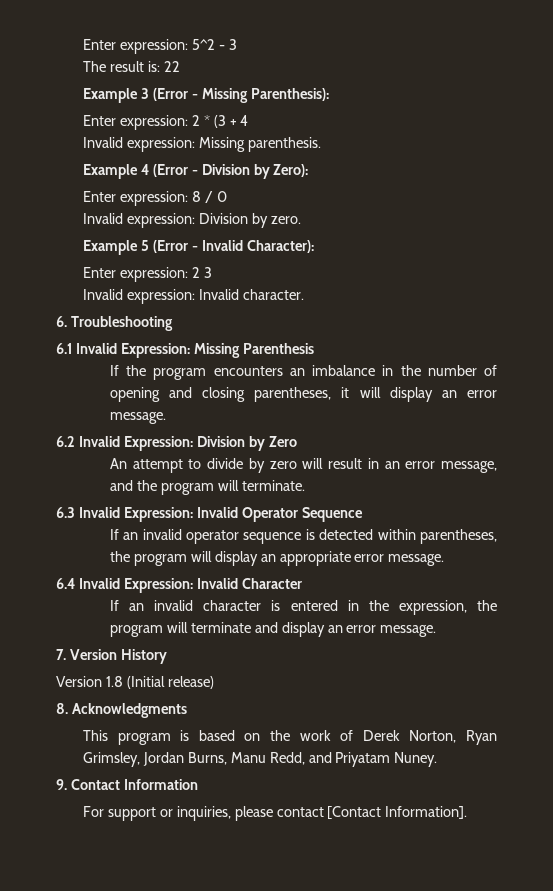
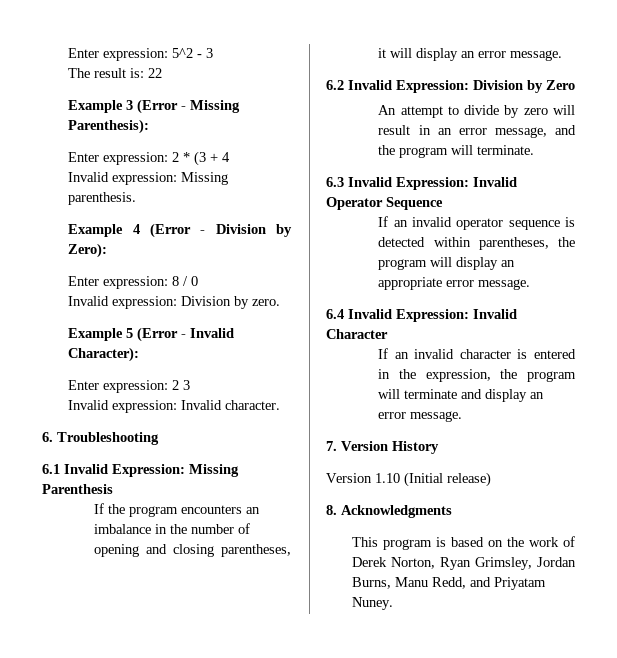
[105,676,123,687] 1.8 -> [375,473,400,483] 1.10
[56,779,198,790] [82,806,468,821] // 9. Contact Information // For support or inquiries, please contact [Contact Information]. -> (394, 603) none

